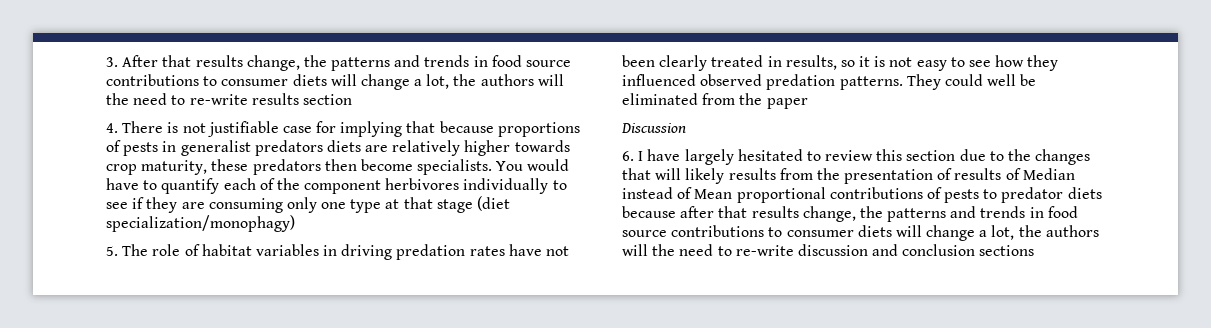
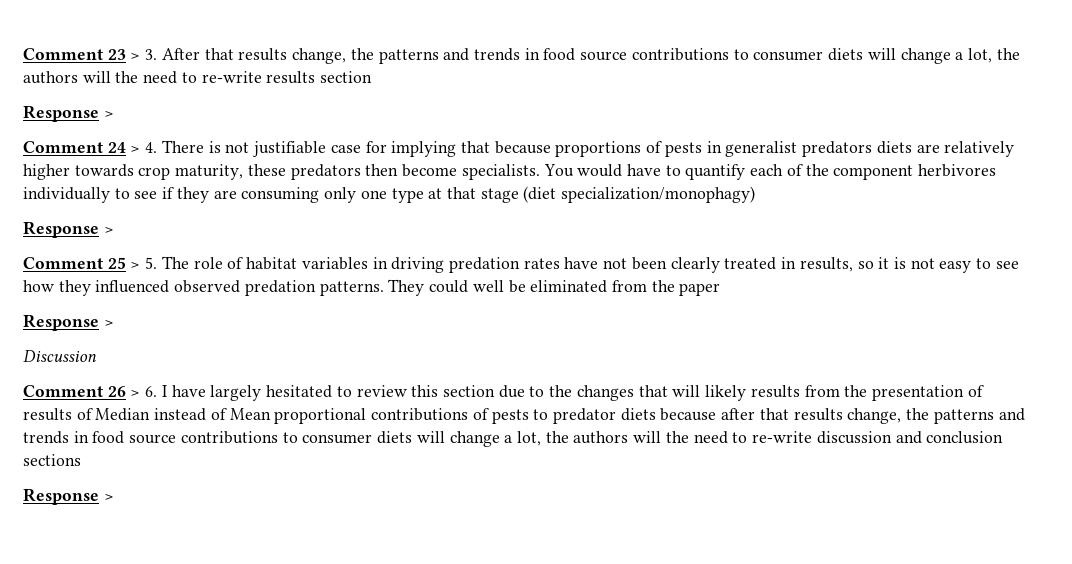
(106, 62) none -> [23,48,141,60] Comment 23 >
(352, 99) none -> [23,105,114,122] [23,141,141,153] Response > // Comment 24 >
(295, 223) none -> [23,221,114,238] [23,257,141,269] Response > // Comment 25 >
(808, 103) none -> [23,314,114,331] // Response >
(686, 128) none -> [23,385,141,397] Comment 26 >
(1035, 250) none -> [23,488,114,505] // Response >

